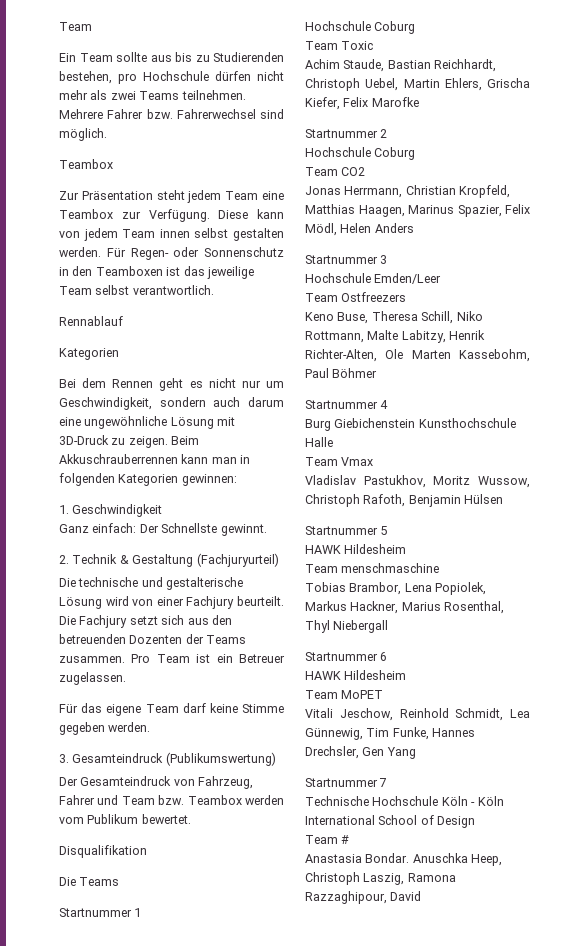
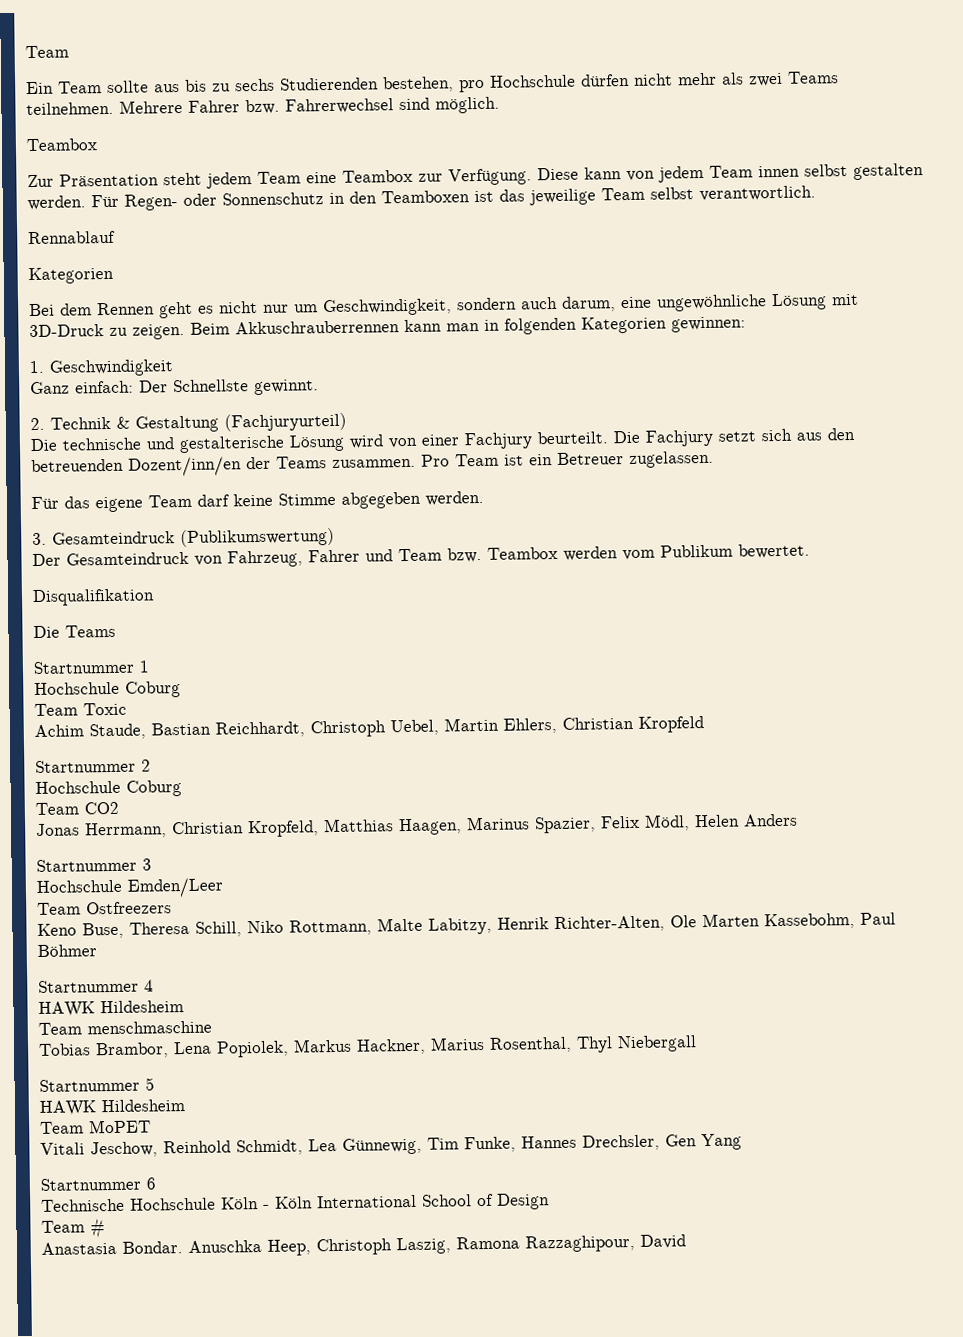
(210, 58) none -> [235,78,275,92] sechs
[248,397,284,407] darum -> [562,296,616,312] darum,
[129,635,183,644] Dozenten -> [128,456,242,477] Dozent/inn/en
[59,722,105,735] gegeben -> [341,491,421,509] abgegeben
[487,78,530,88] [305,97,419,110] Grischa Kiefer, Felix Marofke -> [562,716,704,733] Christian Kropfeld
[305,418,516,431] [305,437,333,447] [305,457,374,466] [305,475,530,488] [305,494,504,507] [305,526,388,535] // Burg Giebichenstein Kunsthochschule Halle // Team Vmax // Vladislav Pastukhov, Moritz Wussow, Christoph Rafoth, Benjamin Hülsen // Startnummer 5 -> (154, 985) none
[380,652,388,661] 6 -> [145,1077,155,1091] 5
[379,778,388,787] 7 -> [146,1177,156,1190] 6

